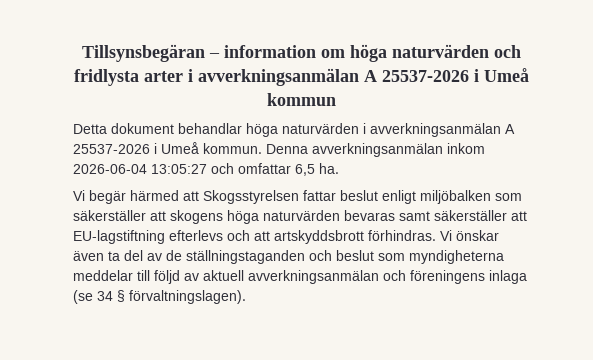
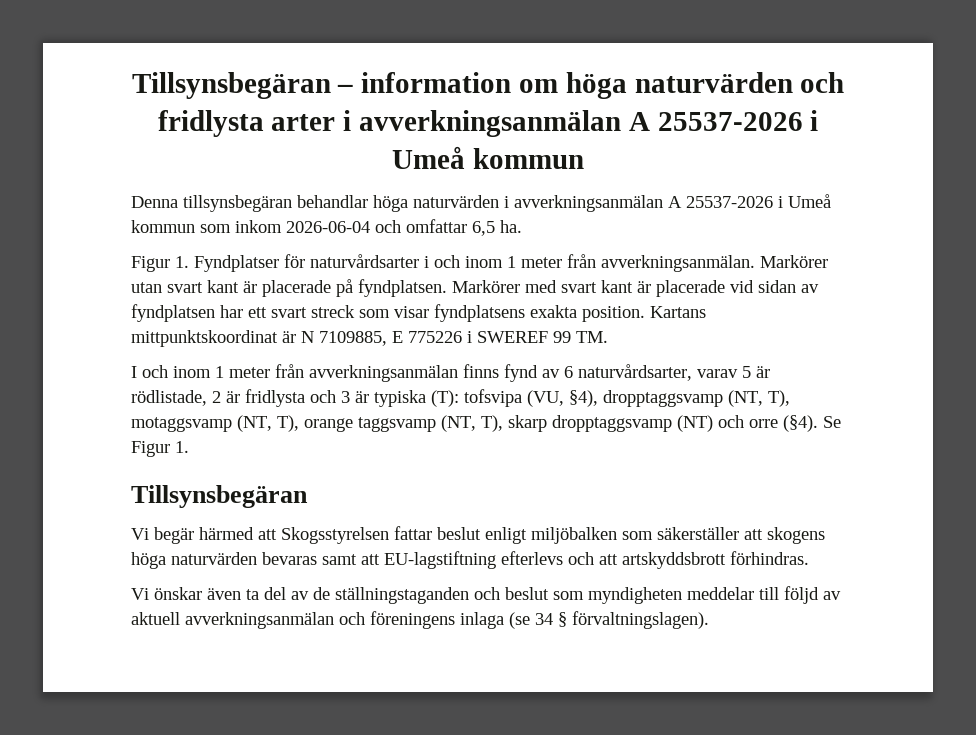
[73,123,174,134] Detta dokument -> [131,195,292,212] Denna tillsynsbegäran
[203,143,443,157] kommun. Denna avverkningsanmälan -> [131,220,231,233] kommun som
[151,164,207,174] 13:05:27 -> (370, 227) none
(339, 168) none -> [131,254,828,272] [131,279,819,297] [131,304,706,322] [131,330,608,347] [131,364,770,382] [131,389,790,407] [131,415,841,432] [131,441,189,457] [131,485,308,508] // Figur 1. Fyndplatser för naturvårdsarter i och inom 1 meter från avverkningsanmälan. Markörer utan svart kant är placerade på fyndplatsen. Markörer med svart kant är placerade vid sidan av fyndplatsen har ett svart streck som visar fyndplatsens exakta position. Kartans mittpunktskoordinat är N 7109885, E 775226 i SWEREF 99 TM. // I och inom 1 meter från avverkningsanmälan finns fynd av 6 naturvårdsarter, varav 5 är rödlistade, 2 är fridlysta och 3 är typiska (T): tofsvipa (VU, §4), dropptaggsvamp (NT, T), motaggsvamp (NT, T), orange taggsvamp (NT, T), skarp dropptaggsvamp (NT) och orre (§4). Se Figur 1. // Tillsynsbegäran
[434,210,507,221] säkerställer -> (357, 559) none
(436, 235) none -> (809, 558) //
[409,250,504,264] myndigheterna -> [588,587,682,604] myndigheten

